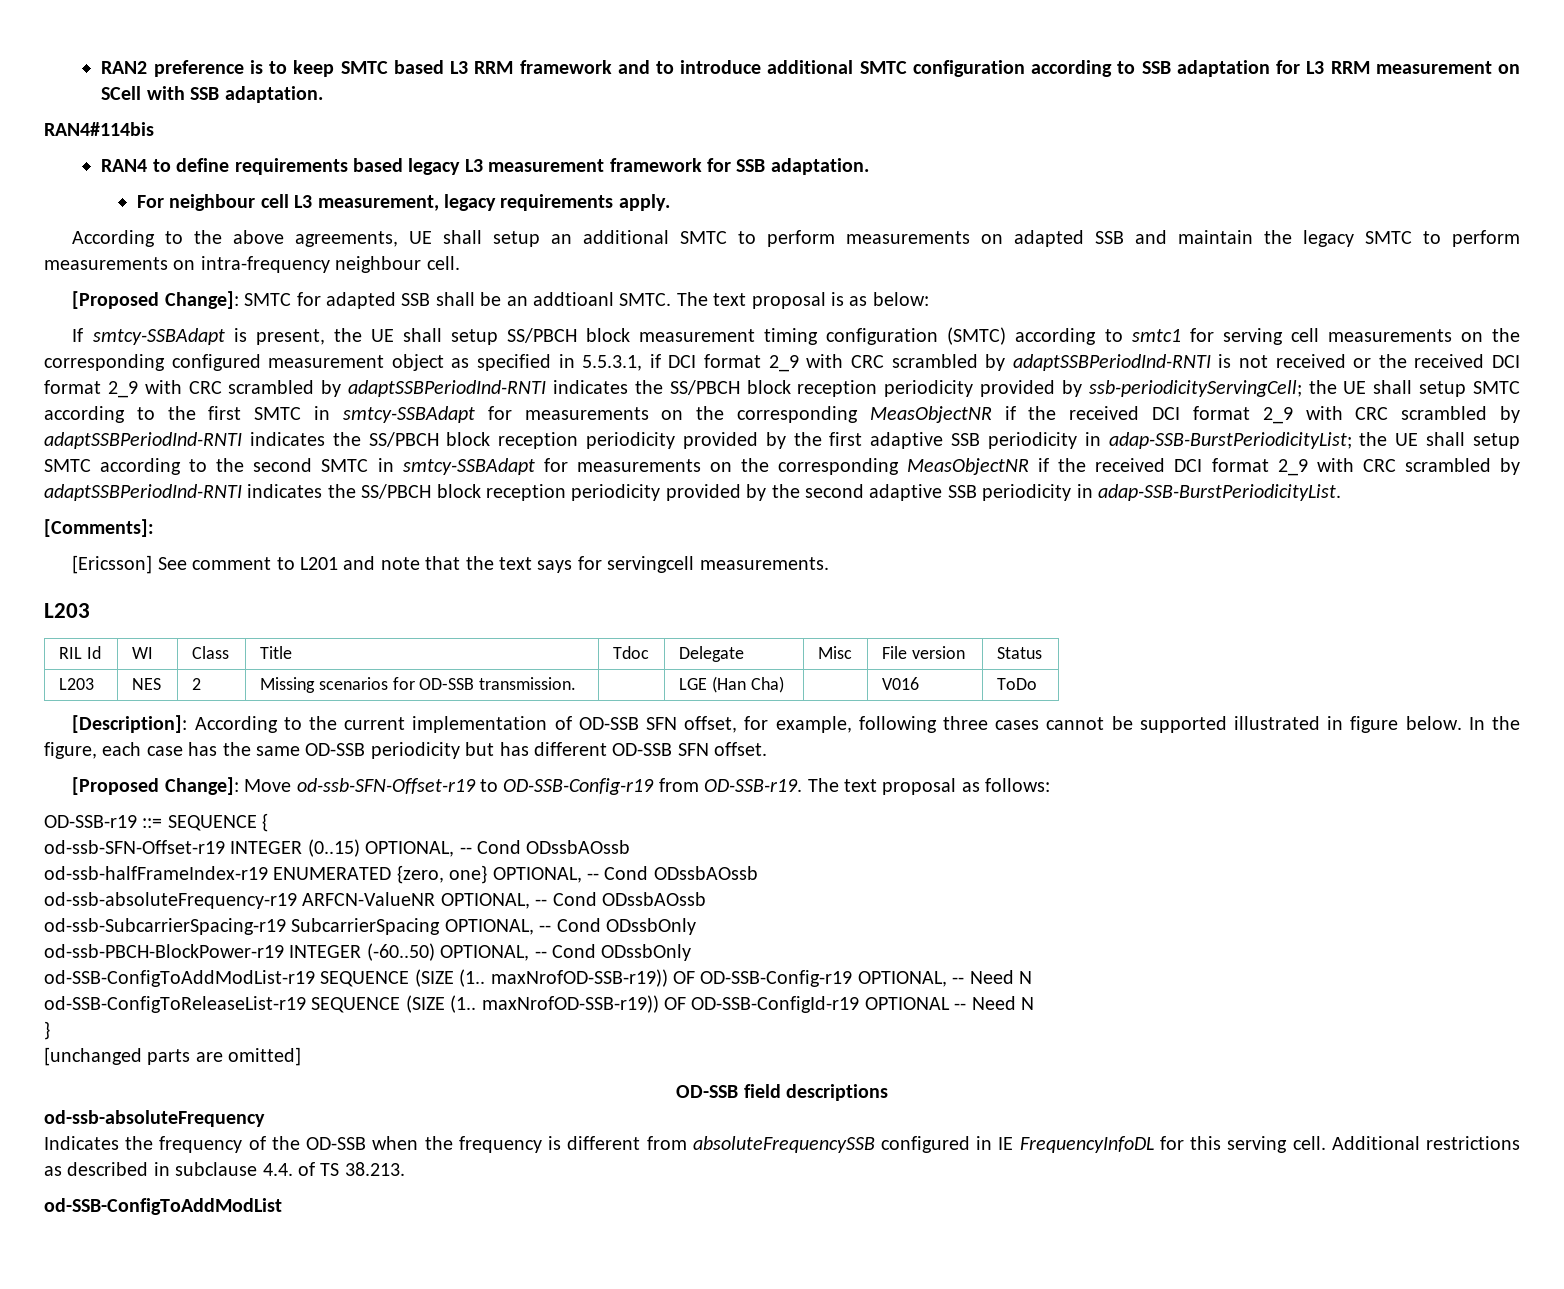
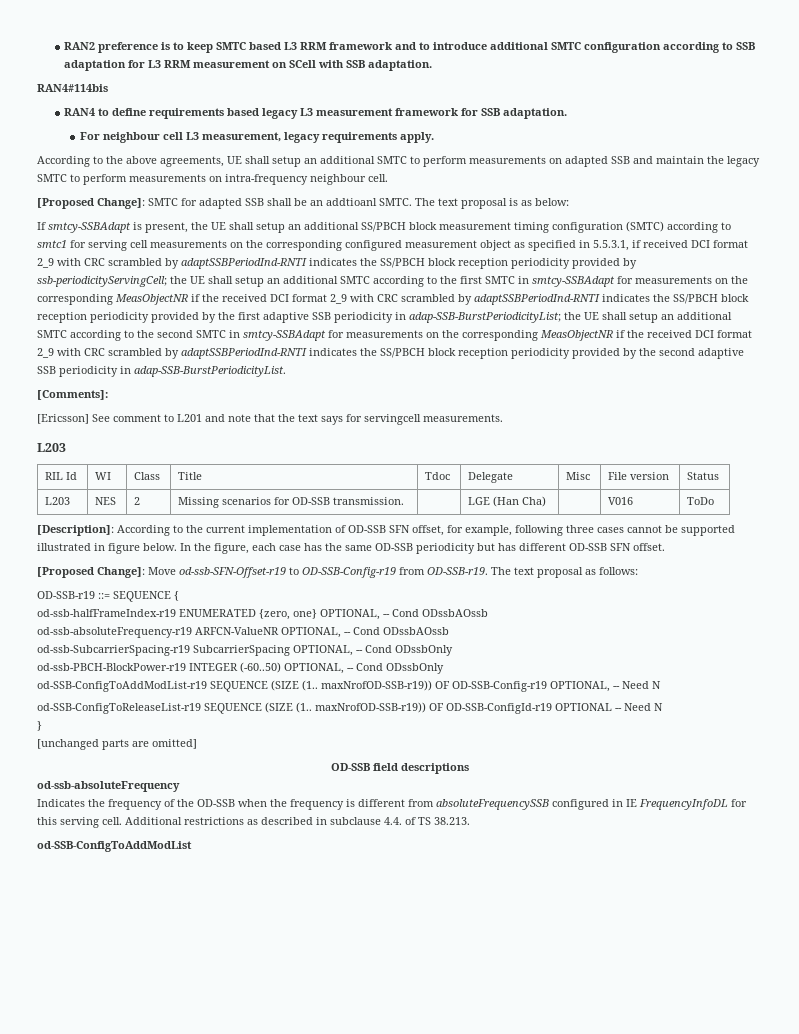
(498, 337) none -> [288,222,359,230] an additional
[668,354,1407,372] DCI format 2_9 with CRC scrambled by adaptSSBPeriodInd-RNTI is not received or the -> (641, 244) none
(1467, 389) none -> [267,276,338,284] an additional
(1521, 441) none -> [661,312,732,320] an additional
[44,839,631,857] // od-ssb-SFN-Offset-r19 INTEGER (0..15) OPTIONAL, -- Cond ODssbAOssb -> (179, 596) none

